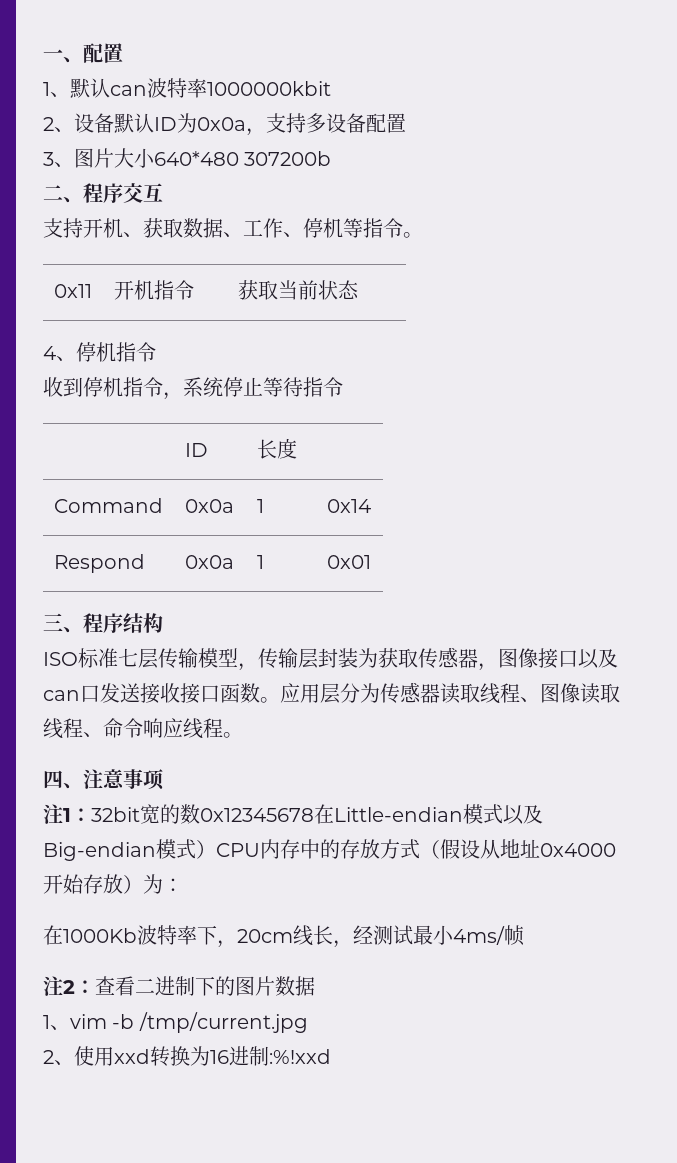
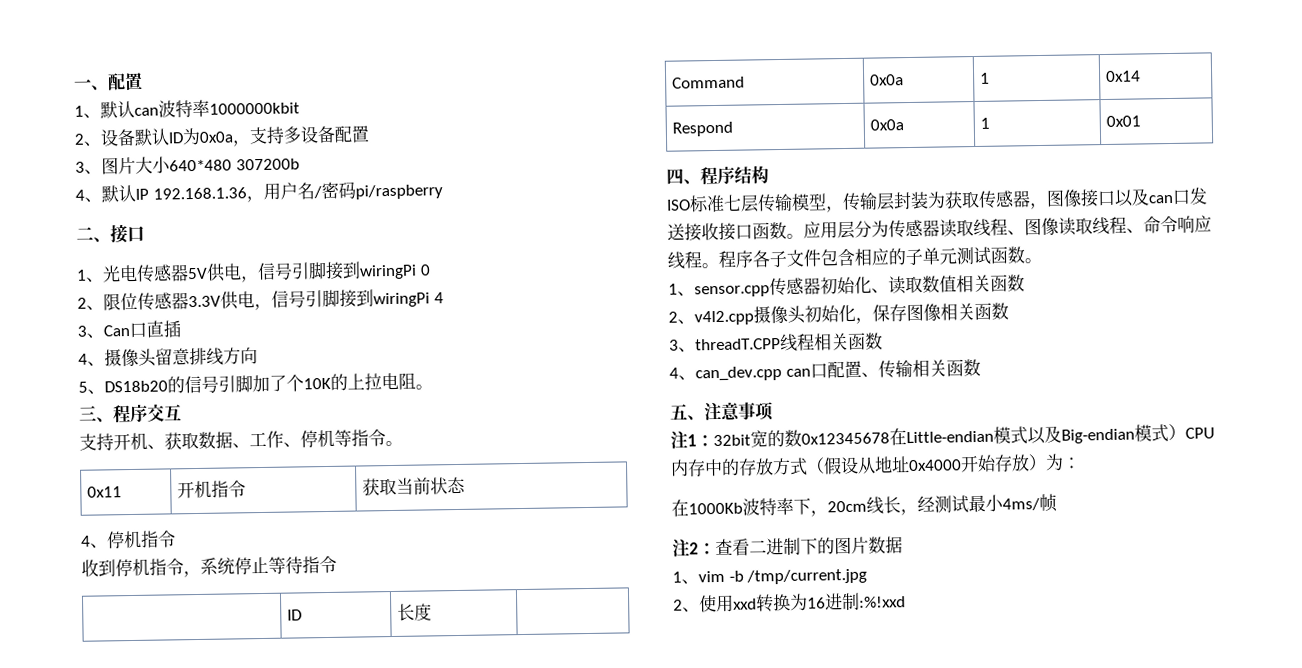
[43,185,63,201] 二 -> [75,181,443,203] [76,224,145,244] [76,261,431,283] [77,289,444,311] [77,320,181,339] [78,347,258,368] [78,372,433,395] [79,405,97,421] 4、默认IP 192.168.1.36，用户名/密码pi/raspberry // 二、接口 // 1、光电传感器5V供电，信号引脚接到wiringPi 0 // 2、限位传感器3.3V供电，信号引脚接到wiringPi 4 // 3、Can口直插 // 4、摄像头留意排线方向 // 5、DS18b20的信号引脚加了个10K的上拉电阻。 // 三
[43,613,63,631] 三 -> [666,168,684,185] 四
[43,770,63,789] // 四 -> [718,246,1042,268] [668,274,1025,298] [668,302,1009,326] [669,332,883,353] [669,358,981,382] [670,403,688,420] 程序各子文件包含相应的子单元测试函数。 // 1、sensor.cpp传感器初始化、读取数值相关函数 // 2、v4l2.cpp摄像头初始化，保存图像相关函数 // 3、threadT.CPP线程相关函数 // 4、can_dev.cpp can口配置、传输相关函数 // 五

